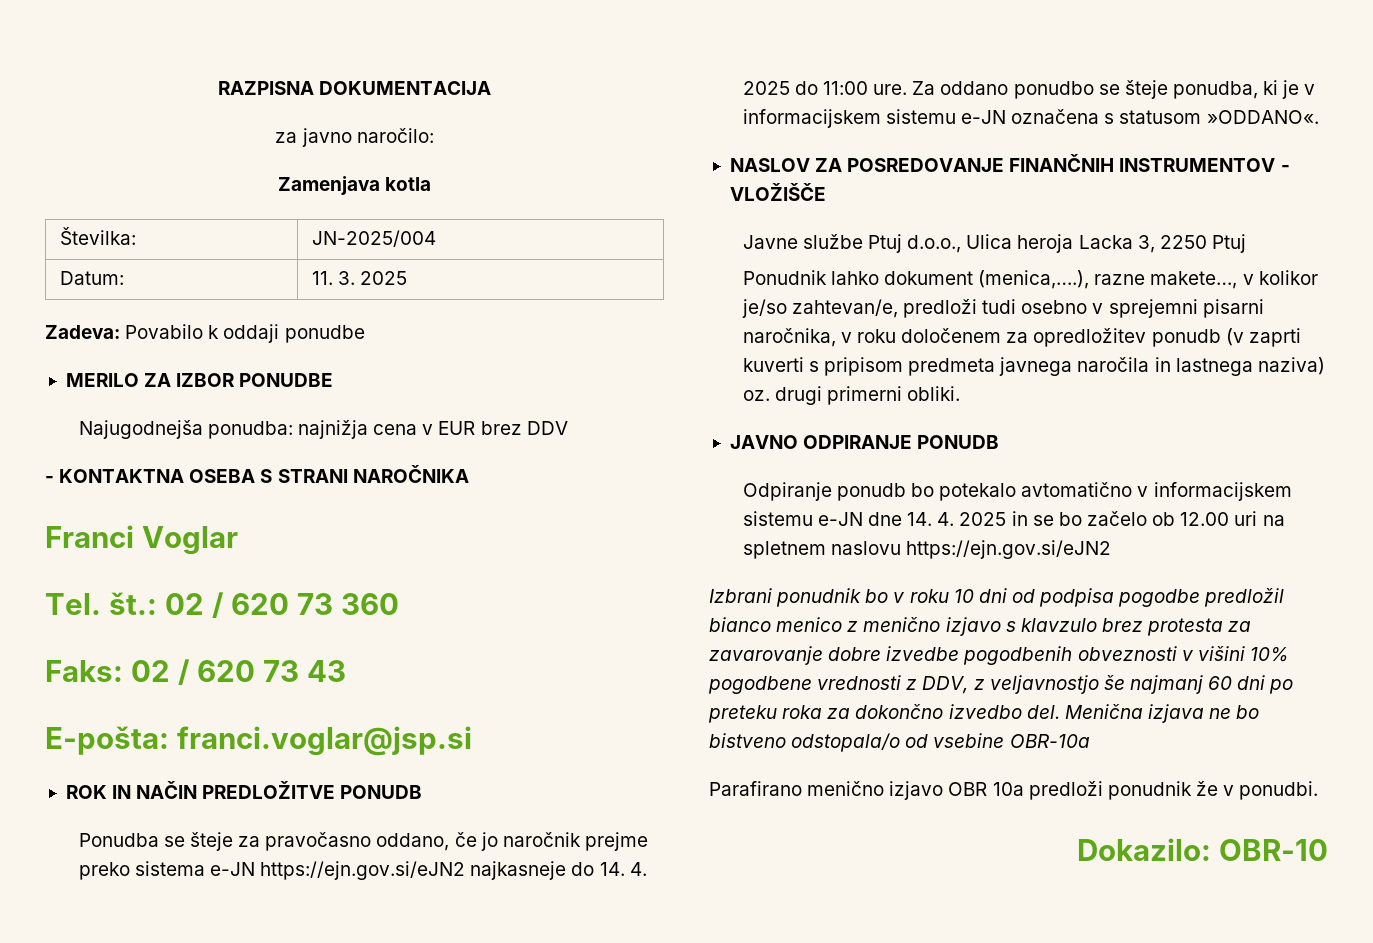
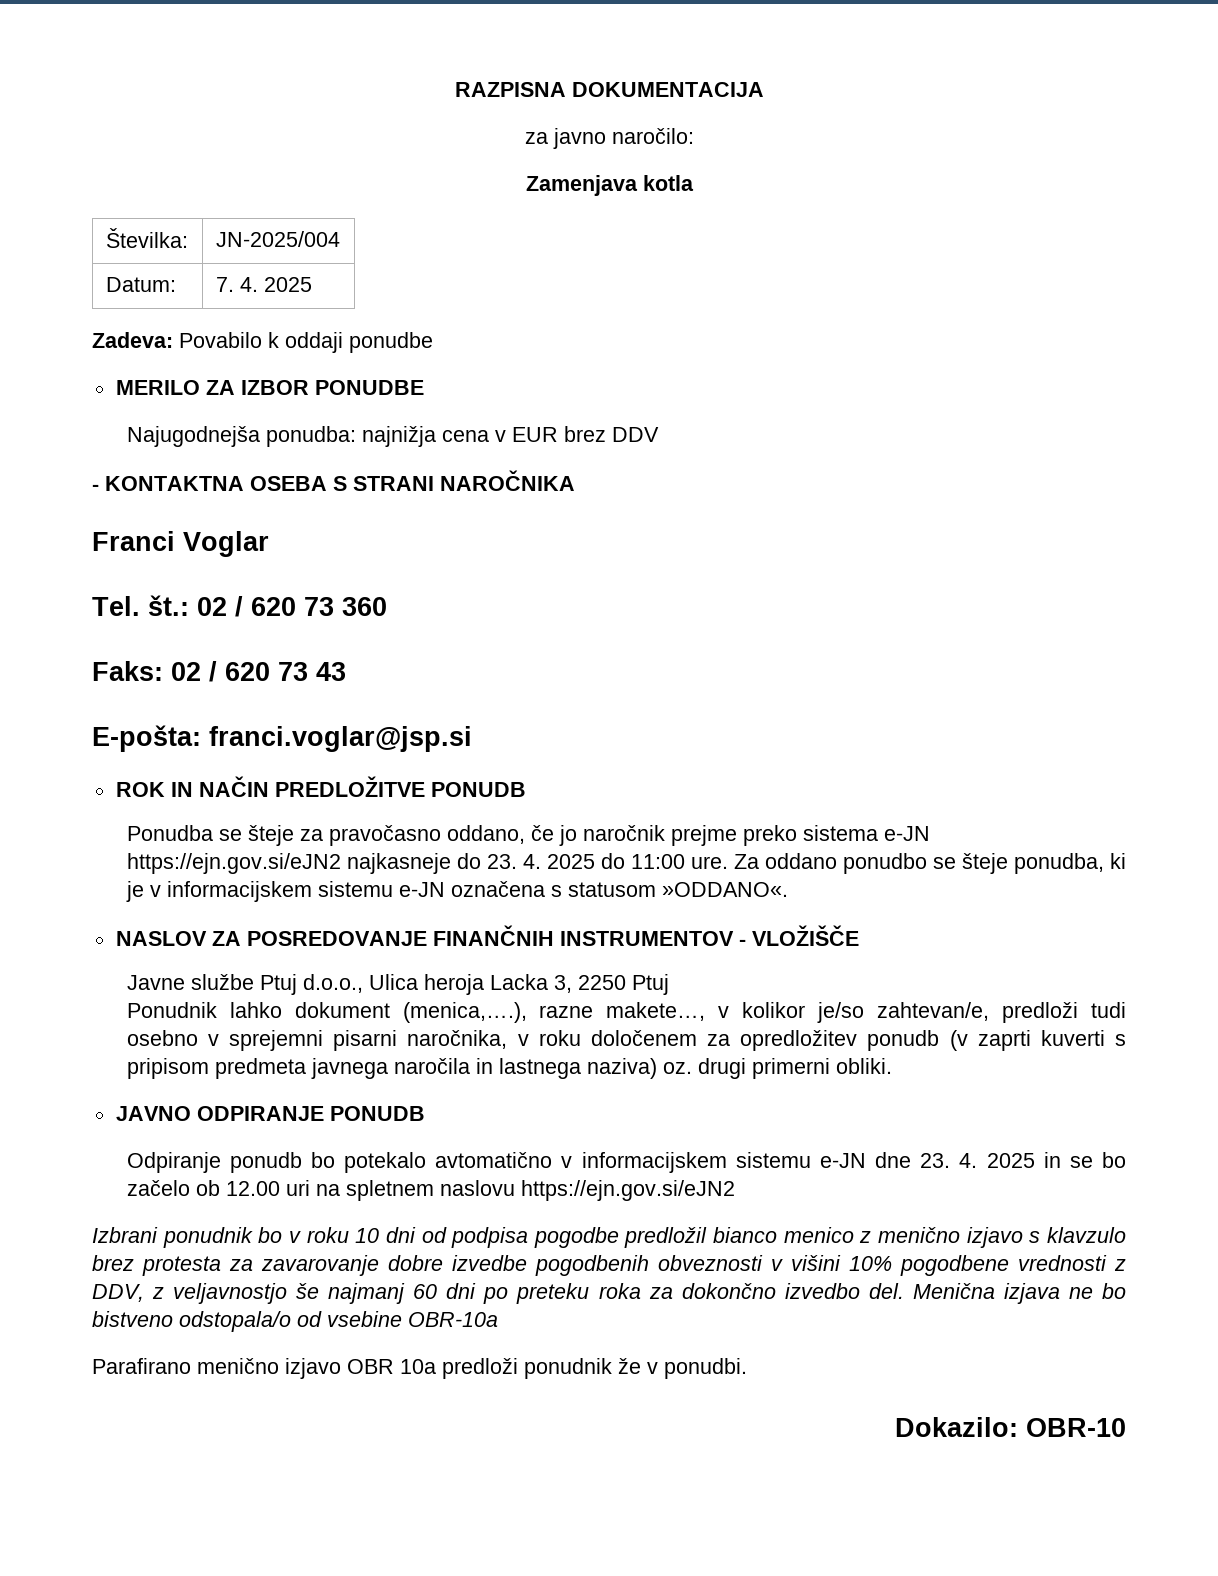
[311,271,356,285] 11. 3. -> [215,277,258,292] 7. 4.
[599,862,625,876] 14. -> [486,854,517,869] 23.
[907,512,933,526] 14. -> [920,1153,951,1168] 23.

